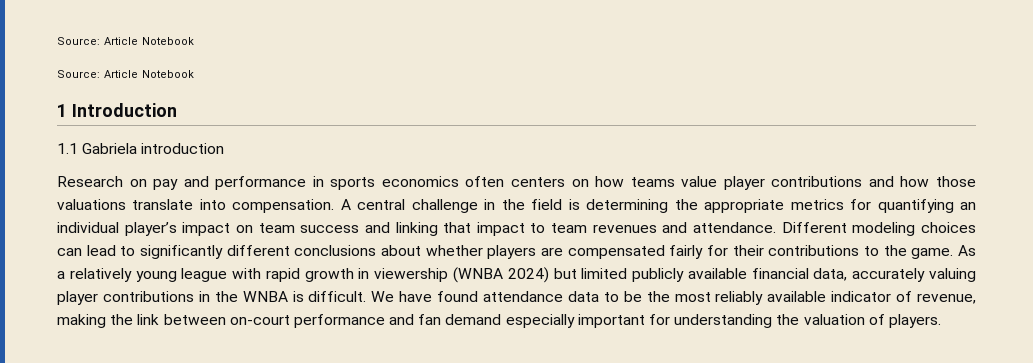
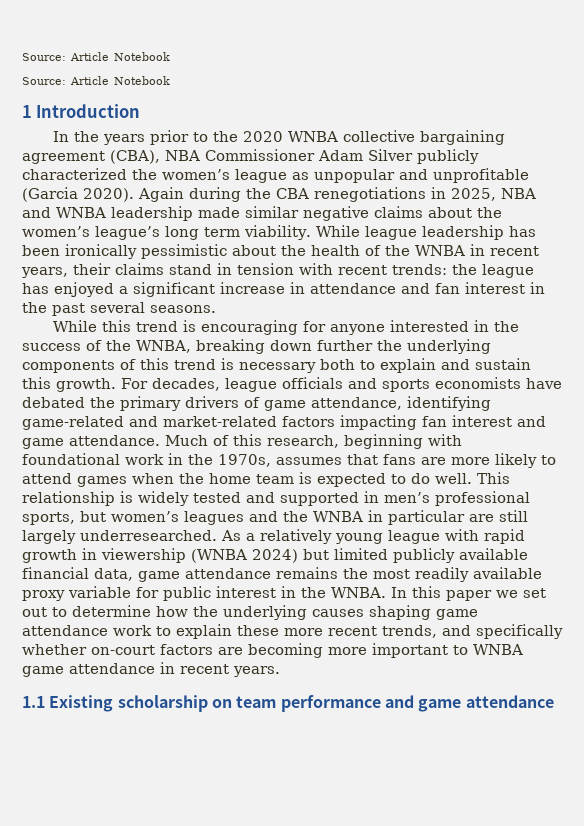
[57,143,225,154] [57,176,976,190] [57,199,977,213] [57,222,976,236] [57,245,954,259] 1.1 Gabriela introduction // Research on pay and performance in sports economics often centers on how teams value player contributions and how those valuations translate into compensation. A central challenge in the field is determining the appropriate metrics for quantifying an individual player’s impact on team success and linking that impact to team revenues and attendance. Different modeling choices can lead to significantly different conclusions about whether players are compensated fairly for their contributions to the game. -> [53,130,506,145] [22,149,479,164] [22,168,529,183] [22,187,536,202] [22,206,502,221] [22,225,536,240] [22,244,539,259] [21,263,534,278] [22,282,545,297] [22,302,216,316] [53,320,520,335] [22,339,491,354] [22,358,531,373] [22,377,562,392] [22,396,491,411] [22,415,546,430] [22,434,462,449] [22,453,556,468] [22,472,510,487] [22,491,530,506] [22,510,528,525] [22,530,217,544] In the years prior to the 2020 WNBA collective bargaining agreement (CBA), NBA Commissioner Adam Silver publicly characterized the women’s league as unpopular and unprofitable (Garcia 2020). Again during the CBA renegotiations in 2025, NBA and WNBA leadership made similar negative claims about the women’s league’s long term viability. While league leadership has been ironically pessimistic about the health of the WNBA in recent years, their claims stand in tension with recent trends: the league has enjoyed a significant increase in attendance and fan interest in the past several seasons. // While this trend is encouraging for anyone interested in the success of the WNBA, breaking down further the underlying components of this trend is necessary both to explain and sustain this growth. For decades, league officials and sports economists have debated the primary drivers of game attendance, identifying game-related and market-related factors impacting fan interest and game attendance. Much of this research, beginning with foundational work in the 1970s, assumes that fans are more likely to attend games when the home team is expected to do well. This relationship is widely tested and supported in men’s professional sports, but women’s leagues and the WNBA in particular are still largely underresearched.
[852,268,977,282] [57,291,976,305] [57,314,941,328] accurately valuing player contributions in the WNBA is difficult. We have found attendance data to be the most reliably available indicator of revenue, making the link between on-court performance and fan demand especially important for understanding the valuation of players. -> [138,567,542,582] [22,586,546,601] [22,605,478,620] [22,624,563,639] [22,643,523,658] [22,662,280,677] [22,695,554,712] game attendance remains the most readily available proxy variable for public interest in the WNBA. In this paper we set out to determine how the underlying causes shaping game attendance work to explain these more recent trends, and specifically whether on-court factors are becoming more important to WNBA game attendance in recent years. // 1.1 Existing scholarship on team performance and game attendance

